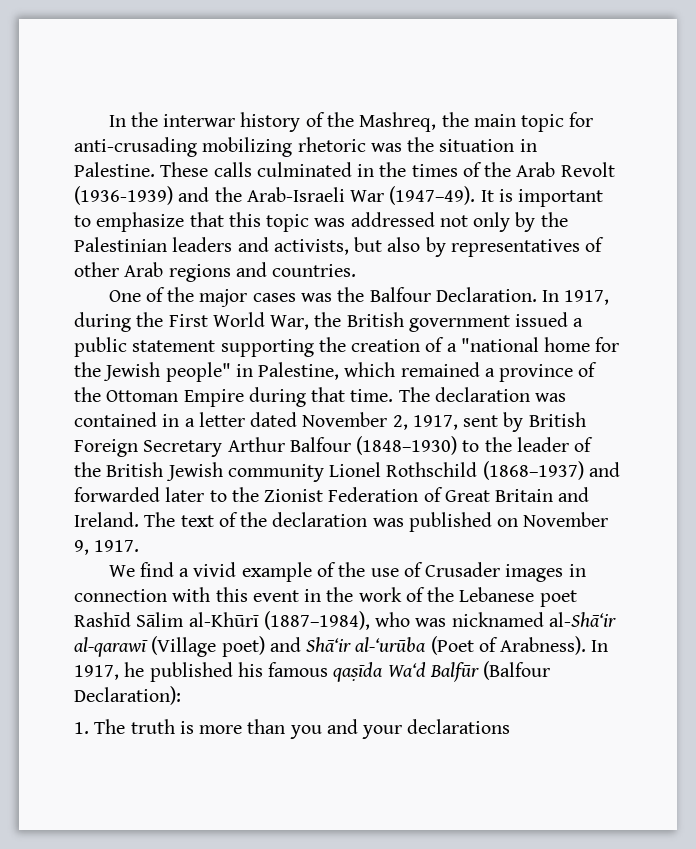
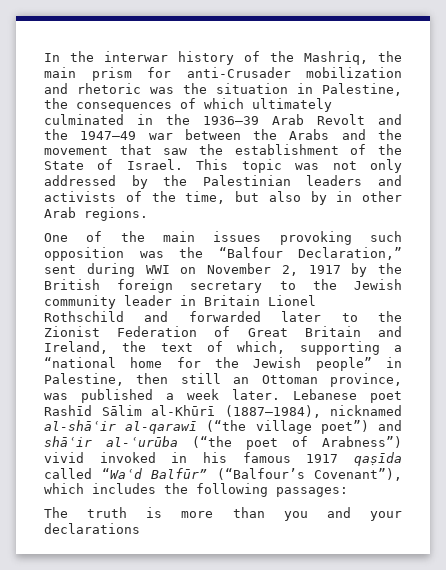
[359,112,594,132] [74,137,293,157] Mashreq, the main topic for anti-crusading mobilizing -> [304,51,402,65] [44,67,402,81] [44,83,68,94] Mashriq, the main prism for anti-Crusader mobilization and
[74,162,615,177] [74,186,604,207] [74,212,261,232] Palestine. These calls culminated in the times of the Arab Revolt (1936-1939) and the Arab-Israeli War (1947–49). It is important to emphasize that this -> [322,83,402,96] [44,98,332,112] [44,114,402,125] [44,129,402,140] [44,144,402,155] [44,159,229,170] Palestine, the consequences of which ultimately culminated in the 1936–39 Arab Revolt and the 1947–49 war between the Arabs and the movement that saw the establishment of the State of Israel. This
[350,212,435,227] addressed -> (320, 166) none
(511, 222) none -> [44,175,116,186] addressed
[273,237,605,257] [74,262,357,282] [108,287,610,307] [74,312,584,332] [74,337,620,357] [74,362,598,382] [74,387,567,407] [74,412,586,432] [74,436,594,457] [74,462,324,482] activists, but also by representatives of other Arab regions and countries. // One of the major cases was the Balfour Declaration. In 1917, during the First World War, the British government issued a public statement supporting the creation of a "national home for the Jewish people" in Palestine, which remained a province of the Ottoman Empire during that time. The declaration was contained in a letter dated November 2, 1917, sent by British Foreign Secretary Arthur Balfour (1848–1930) to the leader of the British Jewish community -> [44,191,402,205] [44,207,148,221] [44,231,402,245] [44,247,402,261] [44,263,402,277] [44,279,402,293] [44,295,260,309] activists of the time, but also by in other Arab regions. // One of the main issues provoking such opposition was the “Balfour Declaration,” sent during WWI on November 2, 1917 by the British foreign secretary to the Jewish community leader in Britain
[482,461,584,480] (1868–1937) -> (124, 316) none
[74,512,609,532] [74,540,140,555] [108,562,586,582] [74,587,455,602] Ireland. The text of the declaration was published on November 9, 1917. // We find a vivid example of the use of Crusader images in connection with this event in the work of the -> [44,341,402,355] [44,357,402,371] [44,373,402,387] [44,389,280,403] Ireland, the text of which, supporting a “national home for the Jewish people” in Palestine, then still an Ottoman province, was published a week later.
[375,612,616,627] [74,636,609,657] [74,661,551,682] [74,686,181,705] [74,722,89,734] who was nicknamed al-Shā‘ir al-qarawī (Village poet) and Shā‘ir al-‘urūba (Poet of Arabness). In 1917, he published his famous qaṣīda Wa‘d Balfūr (Balfour Declaration): // 1. -> [330,405,402,416] [44,420,402,434] [44,436,402,450] [44,452,402,466] [44,468,402,481] [44,483,348,497] nicknamed al-shāʿir al-qarawī (“the village poet”) and shāʿir al-ʿurūba (“the poet of Arabness”) vivid invoked in his famous 1917 qaṣīda called “Waʿd Balfūr” (“Balfour’s Covenant”), which includes the following passages: //

